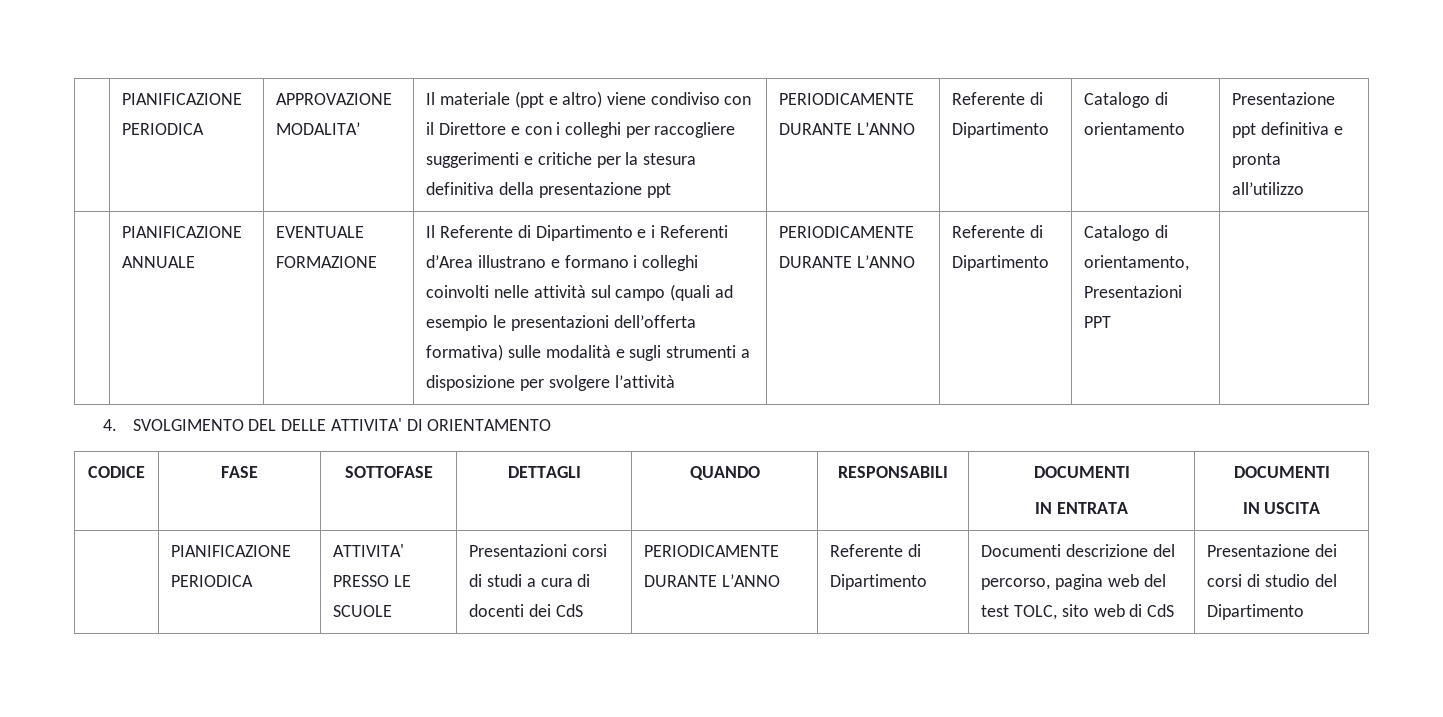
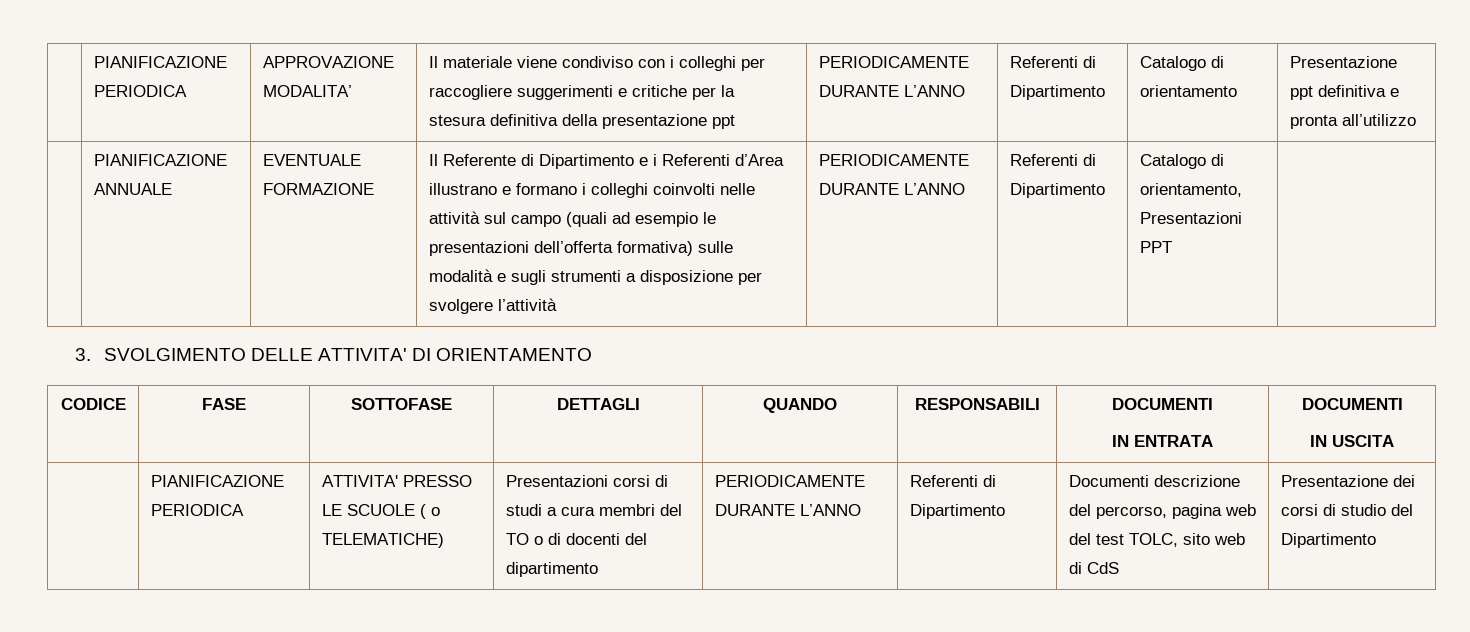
[514,91,752,108] [426,122,520,135] (ppt e altro) viene condiviso con il Direttore e -> [516,56,633,68] viene condiviso
[952,92,1026,105] Referente -> [1009,56,1078,68] Referenti
[952,225,1026,238] Referente -> [1009,154,1078,166] Referenti
[103,419,277,431] 4. SVOLGIMENTO DEL -> [75,348,246,361] 3. SVOLGIMENTO
(393, 611) none -> [419,504,440,519] [321,533,444,548] ( o TELEMATICHE)
[577,574,591,587] [469,604,583,617] [644,545,780,557] [644,574,781,587] [830,544,904,557] di docenti dei CdS | PERIODICAMENTE DURANTE L’ANNO | Referente -> [598,504,682,516] [505,533,647,545] [505,562,598,577] [714,475,865,487] [714,504,861,516] [909,475,978,487] membri del TO o di docenti del dipartimento | PERIODICAMENTE DURANTE L’ANNO | Referenti

